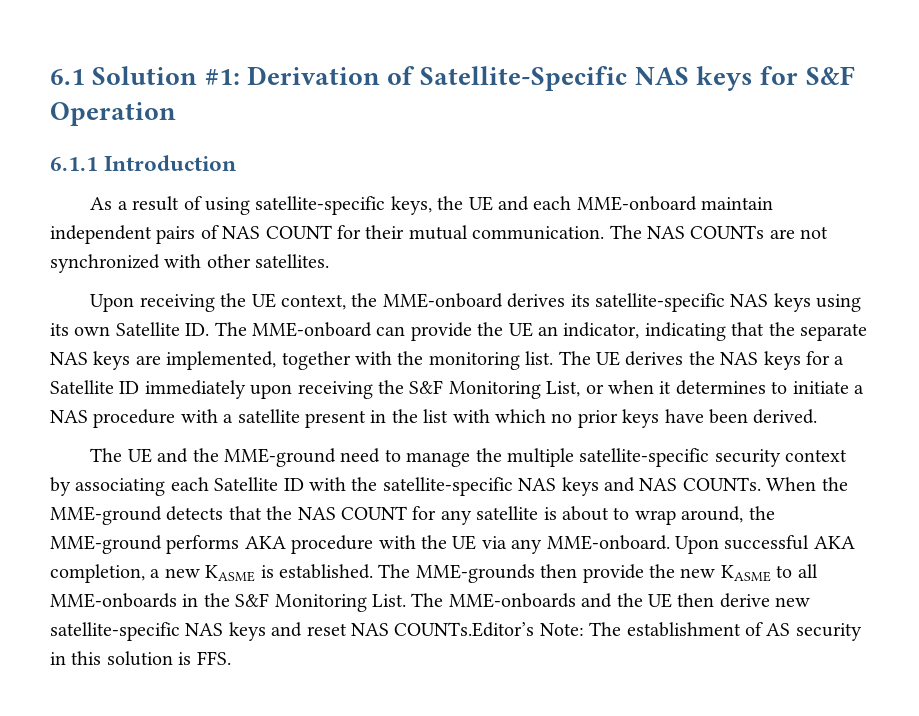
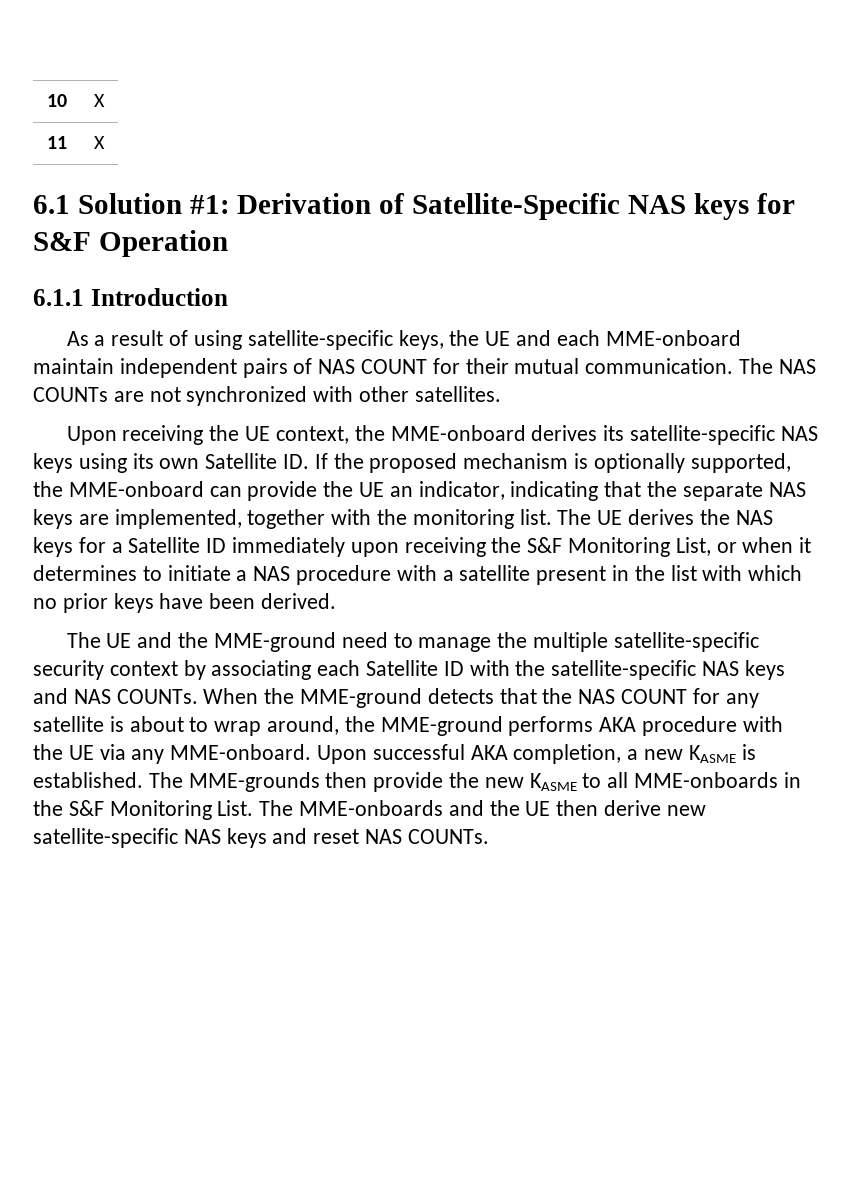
(50, 77) none -> [47,94,67,107] [94,94,105,107] [47,136,67,149] [94,136,105,149] 10 | X // 11 | X //
[214,322,247,336] The -> [314,453,791,473] [33,481,63,497] If the proposed mechanism is optionally supported, the
[394,622,862,641] [50,651,231,666] COUNTs.Editor’s Note: The establishment of AS security in this solution is FFS. -> [407,829,489,844] COUNTs.

